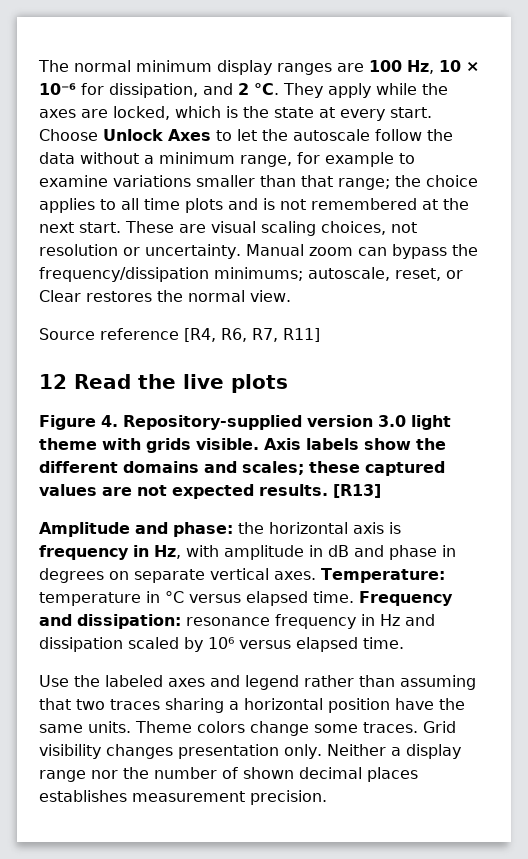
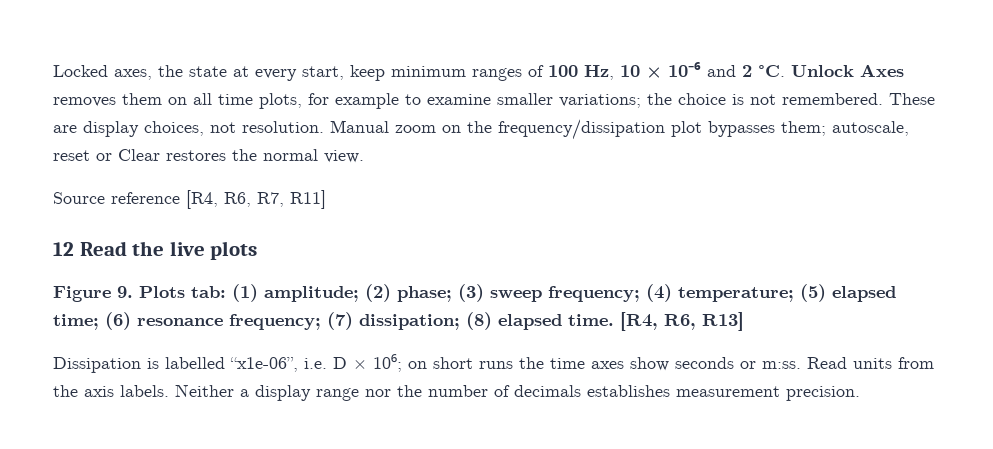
[38,60,364,75] The normal minimum display ranges are -> [53,65,544,81] Locked axes, the state at every start, keep minimum ranges of
[81,83,198,98] for dissipation, -> (701, 69) none
[283,83,448,98] [39,106,432,121] [39,129,453,141] [39,152,415,167] [39,175,478,190] [39,198,469,213] [39,221,417,236] [39,244,478,259] [39,267,441,282] They apply while the axes are locked, which is the state at every start. Choose Unlock Axes to let the autoscale follow the data without a minimum range, for example to examine variations smaller than that range; the choice applies to all time plots and is not remembered at the next start. These are visual scaling choices, not resolution or uncertainty. Manual zoom can bypass the frequency/dissipation minimums; autoscale, reset, -> [791,64,904,77] [53,93,935,109] [53,119,909,140] [53,150,90,161] Unlock Axes removes them on all time plots, for example to examine smaller variations; the choice is not remembered. These are display choices, not resolution. Manual zoom on the frequency/dissipation plot bypasses them; autoscale, reset
[101,415,451,430] [39,438,446,453] [39,461,445,476] [39,484,381,499] [39,522,401,537] [39,545,456,560] [39,568,445,583] [39,591,453,606] [39,614,435,629] [39,637,404,652] [39,675,476,690] [39,698,465,713] [39,721,456,736] [39,744,322,759] 4. Repository-supplied version 3.0 light theme with grids visible. Axis labels show the different domains and scales; these captured values are not expected results. [R13] // Amplitude and phase: the horizontal axis is frequency in Hz, with amplitude in dB and phase in degrees on separate vertical axes. Temperature: temperature in °C versus elapsed time. Frequency and dissipation: resonance frequency in Hz and dissipation scaled by 10⁶ versus elapsed time. // Use the labeled axes and legend rather than assuming that two traces sharing a horizontal position have the same units. Theme colors change some traces. Grid visibility changes presentation only. -> [117,284,896,302] [53,312,744,331] [53,354,934,373] [53,385,169,397] 9. Plots tab: (1) amplitude; (2) phase; (3) sweep frequency; (4) temperature; (5) elapsed time; (6) resonance frequency; (7) dissipation; (8) elapsed time. [R4, R6, R13] // Dissipation is labelled “x1e-06”, i.e. D × 10⁶; on short runs the time axes show seconds or m:ss. Read units from the axis labels.
[243,767,418,782] shown decimal places -> [514,385,581,397] decimals

